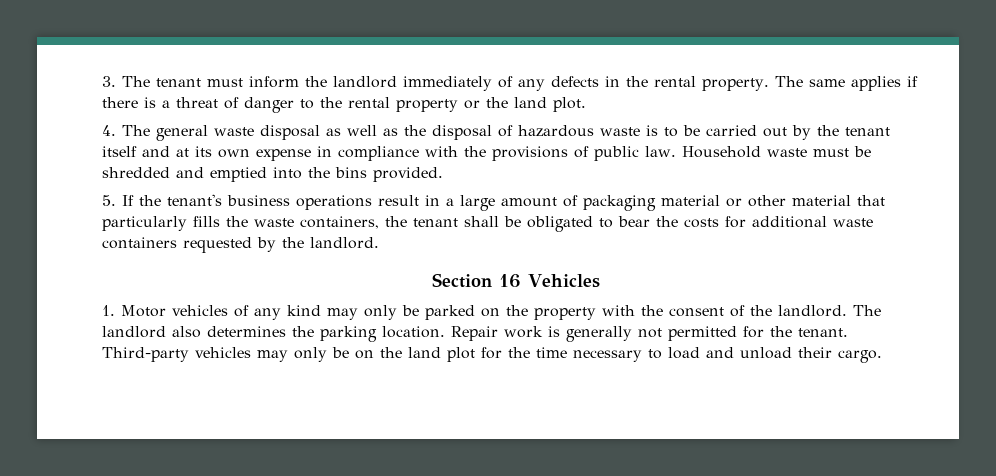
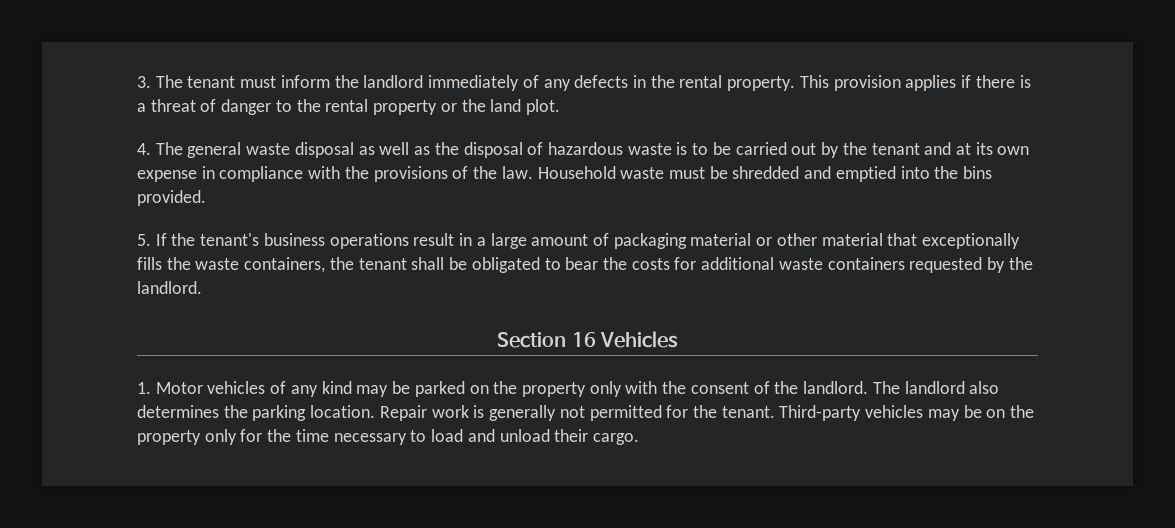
[774,76,845,87] The same -> [799,75,901,91] This provision
[102,146,137,157] itself -> (920, 149) none
[594,146,639,161] public -> [473,166,498,179] the
[102,216,187,231] particularly -> [922,233,1021,249] exceptionally
[364,305,397,320] only -> (389, 391) none
(596, 313) none -> [589,381,622,397] only
[294,347,327,362] only -> (960, 415) none
[408,347,475,362] land plot -> [137,429,237,445] property only

